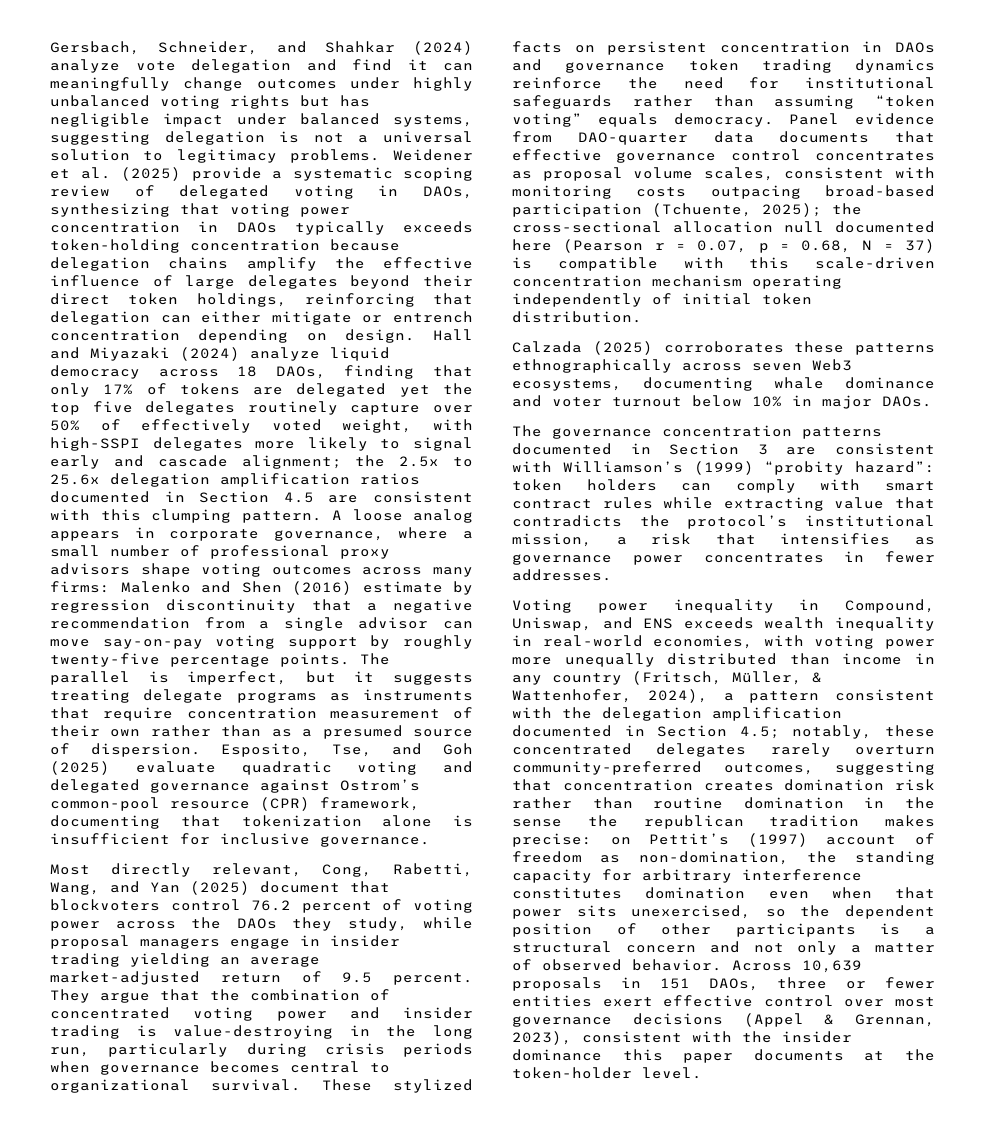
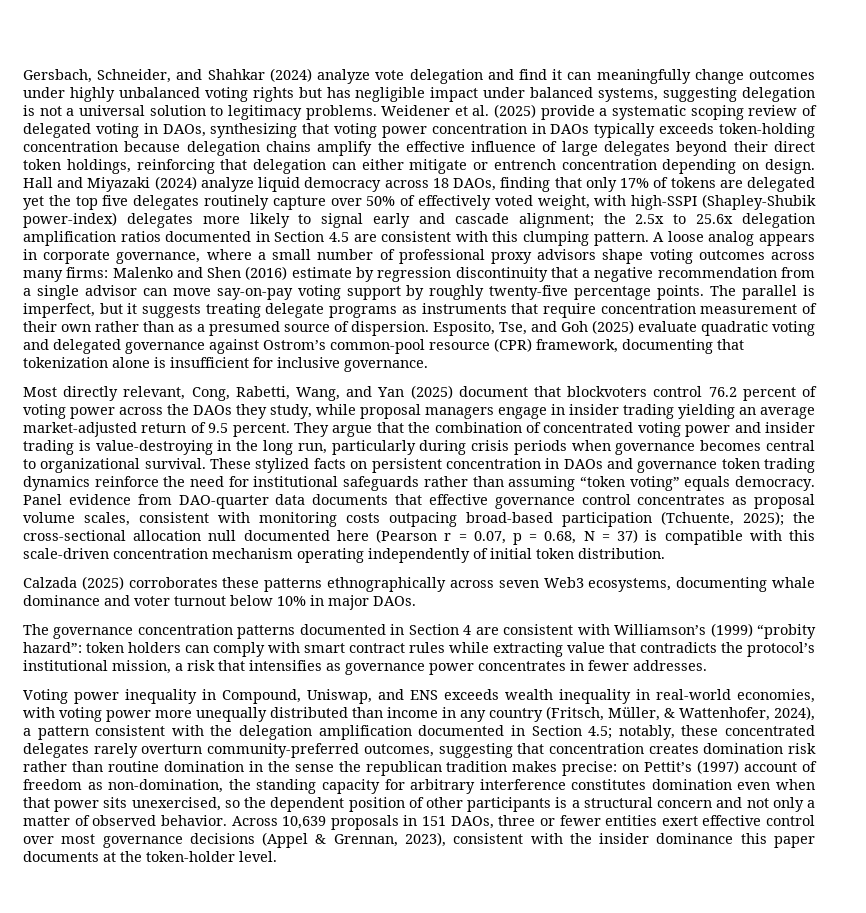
(140, 444) none -> [701,194,816,210] [23,212,117,228] (Shapley-Shubik power-index)
[757,444,768,455] 3 -> [463,625,472,635] 4

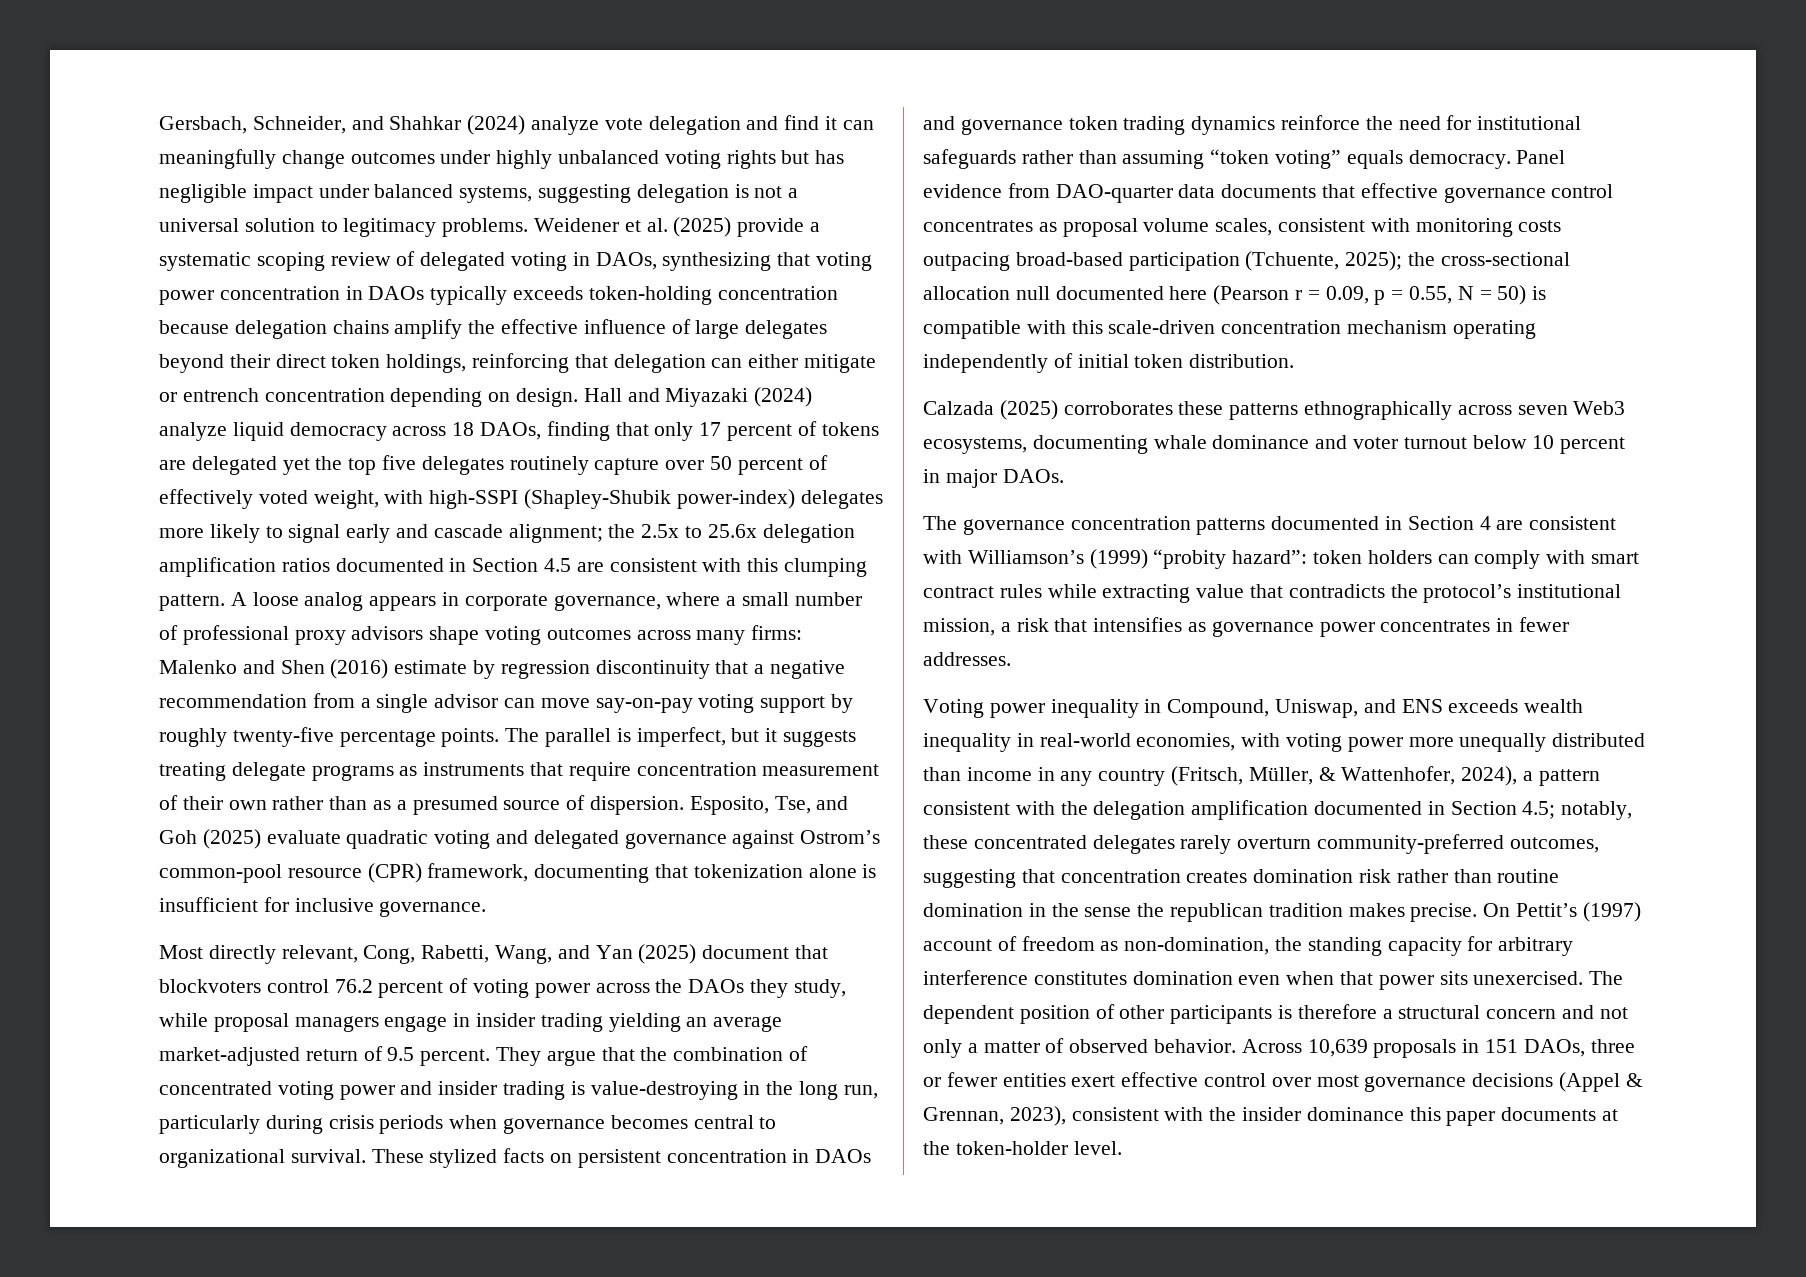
[620,178,650,188] 17% -> [699,422,793,441] 17 percent
[366,196,396,206] 50% -> [710,456,803,475] 50 percent
[473,531,506,544] 0.07, -> [1325,286,1369,304] 0.09,
[544,531,577,544] 0.68, -> [1409,286,1453,304] 0.55,
[617,529,639,543] 37) -> [1497,285,1527,305] 50)
[277,596,306,606] 10% -> [1532,435,1626,454] 10 percent
[562,761,640,776] precise: on -> [1410,903,1511,922] precise. On
[131,797,267,811] unexercised, so the -> [1473,971,1624,985] unexercised. The
(568, 802) none -> [1297,1004,1377,1019] therefore

